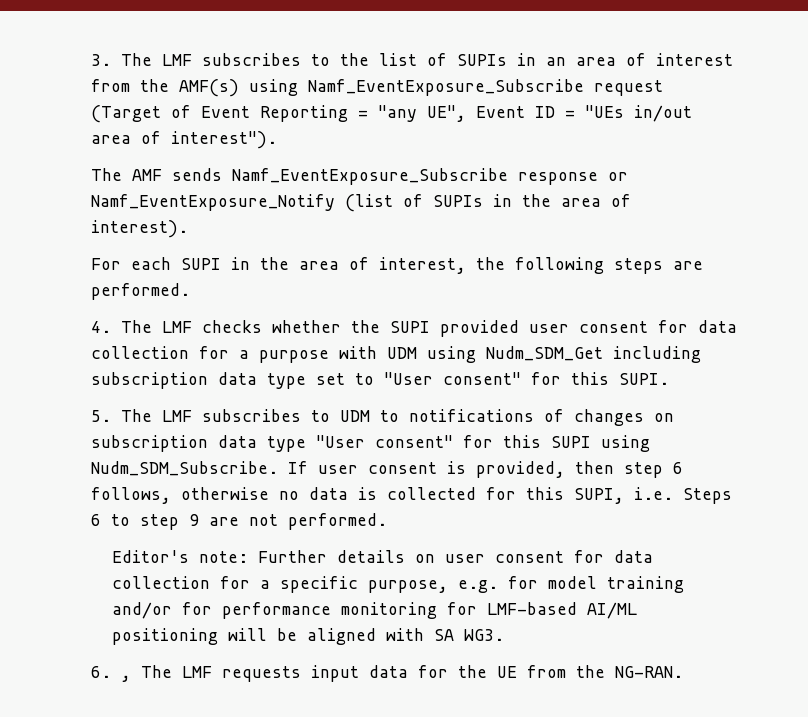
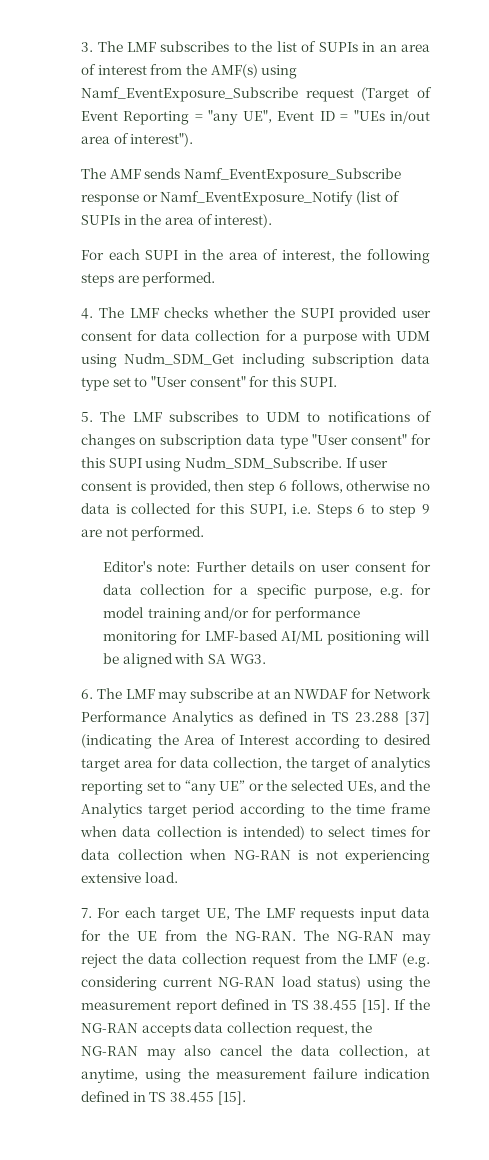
[121,675,132,682] , -> [96,688,431,703] [81,711,431,726] [81,734,431,749] [81,757,430,772] [81,780,430,795] [81,803,431,818] [80,826,432,840] [81,849,431,864] [81,872,178,883] [81,907,230,922] The LMF may subscribe at an NWDAF for Network Performance Analytics as defined in TS 23.288 [37] (indicating the Area of Interest according to desired target area for data collection, the target of analytics reporting set to “any UE” or the selected UEs, and the Analytics target period according to the time frame when data collection is intended) to select times for data collection when NG-RAN is not experiencing extensive load. // 7. For each target UE,
(684, 672) none -> [303,930,431,945] [81,953,431,968] [81,976,431,991] [81,999,431,1014] [81,1022,373,1037] [81,1045,430,1060] [81,1068,430,1083] [81,1091,246,1105] The NG-RAN may reject the data collection request from the LMF (e.g. considering current NG-RAN load status) using the measurement report defined in TS 38.455 [15]. If the NG-RAN accepts data collection request, the NG-RAN may also cancel the data collection, at anytime, using the measurement failure indication defined in TS 38.455 [15].

